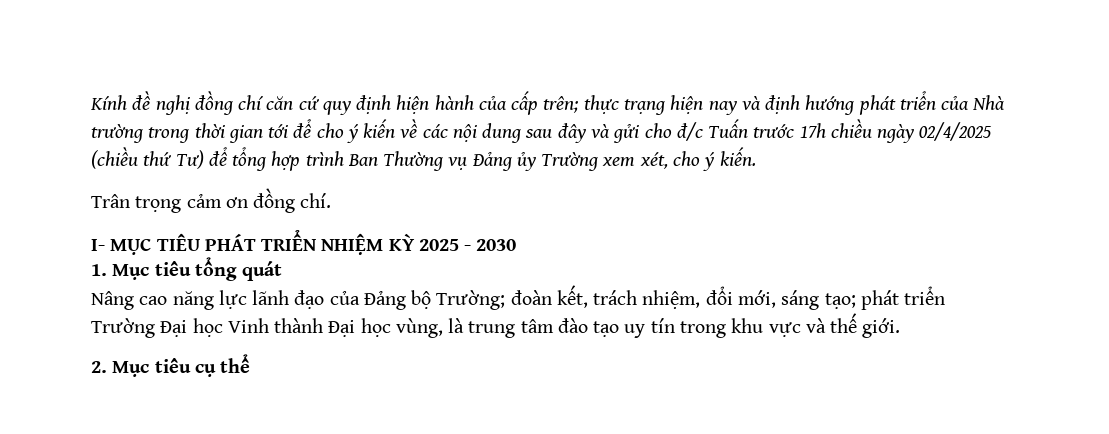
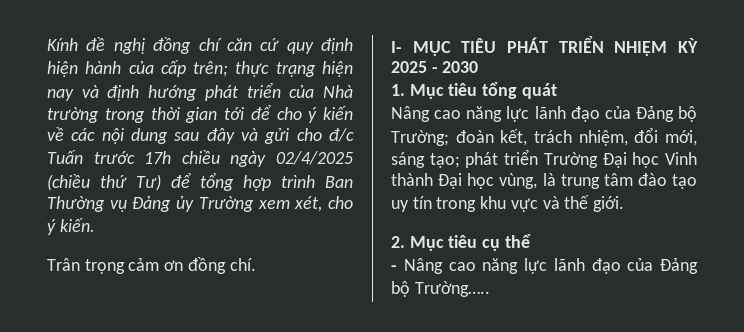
(251, 363) none -> [391,258,698,274] [391,281,490,297] // - Nâng cao năng lực lãnh đạo của Đảng bộ Trường…..

